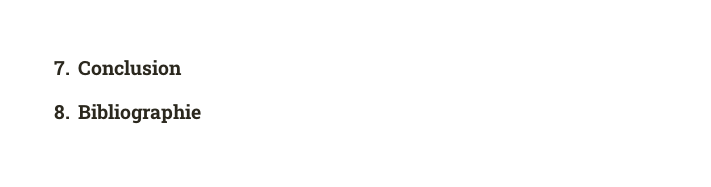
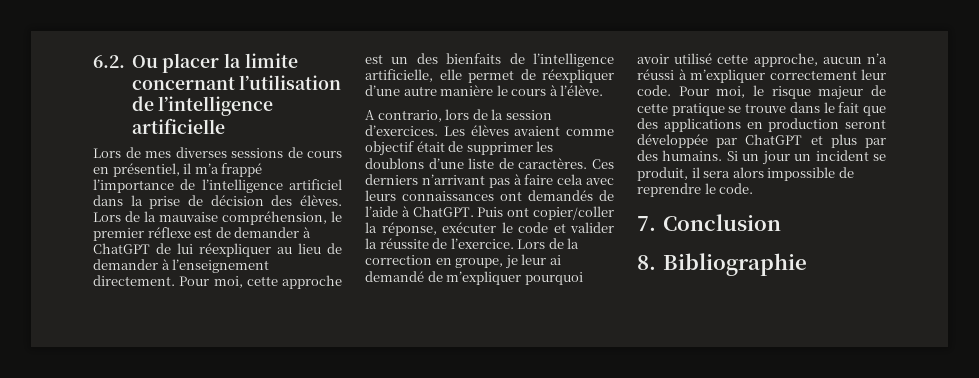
(54, 68) none -> [93,53,298,73] [131,75,342,90] [131,96,274,116] [131,118,225,134] [93,147,342,158] [93,163,263,177] [93,179,342,193] [93,195,342,209] [93,211,342,225] [93,227,311,241] [93,243,342,257] [93,259,270,273] [93,275,342,289] [365,53,614,67] [365,69,614,83] [365,85,604,96] [365,109,552,122] [365,125,614,136] [365,141,554,156] [365,158,614,169] [365,174,614,188] [365,190,614,201] [365,206,614,220] [365,222,614,236] [365,238,580,249] [365,254,561,269] [365,271,583,285] [637,53,887,67] [637,69,886,83] [637,85,886,100] [637,102,886,116] [637,118,886,132] [637,134,886,148] [637,150,886,165] [637,167,854,181] [637,183,754,197] 6.2. Ou placer la limite concernant l’utilisation de l’intelligence artificielle // Lors de mes diverses sessions de cours en présentiel, il m’a frappé l’importance de l’intelligence artificiel dans la prise de décision des élèves. Lors de la mauvaise compréhension, le premier réflexe est de demander à ChatGPT de lui réexpliquer au lieu de demander à l’enseignement directement. Pour moi, cette approche est un des bienfaits de l’intelligence artificielle, elle permet de réexpliquer d’une autre manière le cours à l’élève. // A contrario, lors de la session d’exercices. Les élèves avaient comme objectif était de supprimer les doublons d’une liste de caractères. Ces derniers n’arrivant pas à faire cela avec leurs connaissances ont demandés de l’aide à ChatGPT. Puis ont copier/coller la réponse, exécuter le code et valider la réussite de l’exercice. Lors de la correction en groupe, je leur ai demandé de m’expliquer pourquoi avoir utilisé cette approche, aucun n’a réussi à m’expliquer correctement leur code. Pour moi, le risque majeur de cette pratique se trouve dans le fait que des applications en production seront développée par ChatGPT et plus par des humains. Si un jour un incident se produit, il sera alors impossible de reprendre le code. //

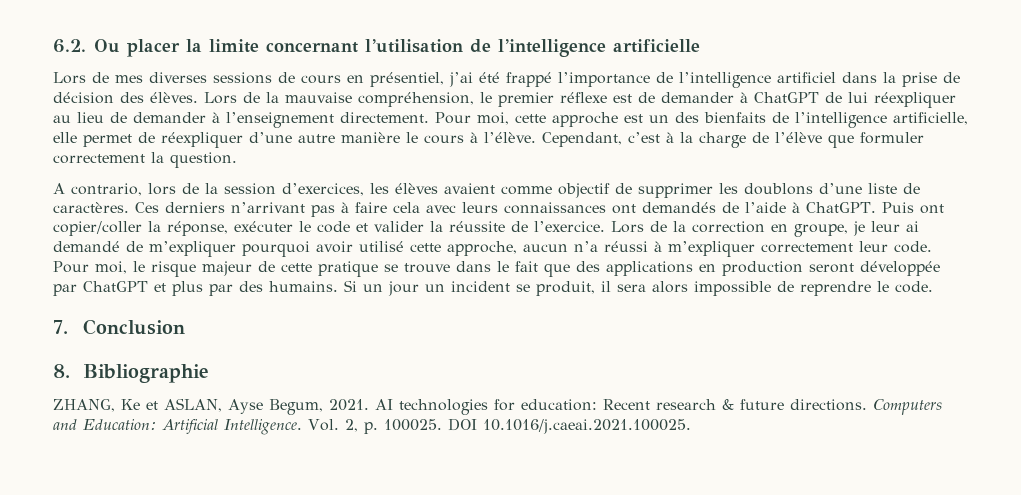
[183,163,219,174] il m’a -> [449,72,500,87] j’ai été
(604, 90) none -> [542,132,924,148] [53,152,237,168] Cependant, c’est à la charge de l’élève que formuler correctement la question.
[365,125,465,136] d’exercices. Les -> [282,183,389,196] d’exercices, les
[416,141,445,152] était -> (610, 190) none
(807, 264) none -> [53,398,942,415] [53,418,691,435] // ZHANG, Ke et ASLAN, Ayse Begum, 2021. AI technologies for education: Recent research & future directions. Computers and Education: Artificial Intelligence. Vol. 2, p. 100025. DOI 10.1016/j.caeai.2021.100025.

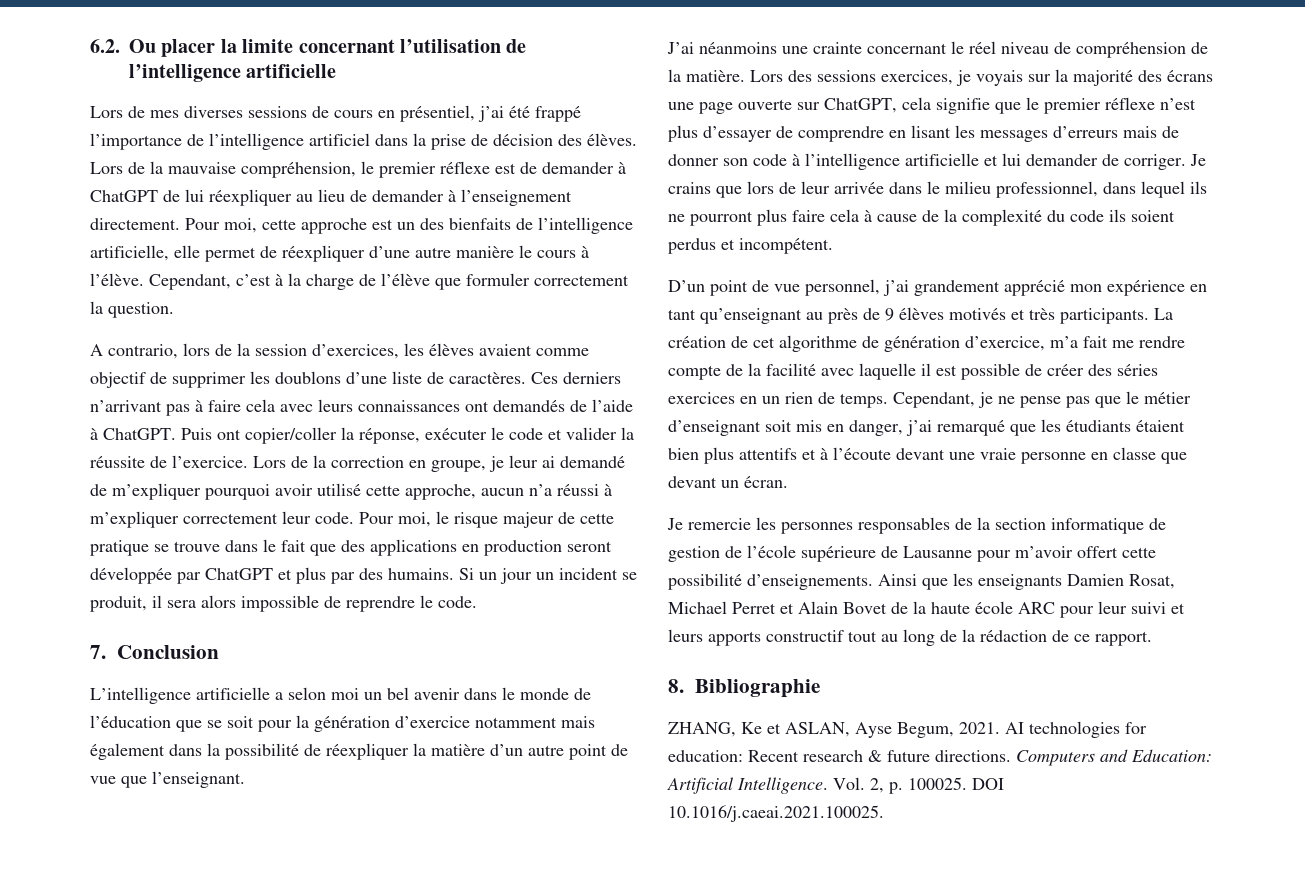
(186, 327) none -> [90,687,591,704] [90,715,595,732] [90,743,628,760] [90,771,245,788] [667,41,1208,58] [668,69,1213,86] [668,97,1196,114] [668,125,1179,142] [668,153,1206,170] [668,181,1207,198] [668,209,1175,226] [668,238,833,254] [668,279,1207,296] [668,307,1173,324] [668,335,1185,352] [668,363,1158,380] [668,391,1191,408] [668,419,1185,436] [668,447,1187,464] [668,476,788,488] [667,517,1166,534] [668,545,1156,562] [668,573,1175,590] [668,601,1185,618] [668,629,1152,646] // L’intelligence artificielle a selon moi un bel avenir dans le monde de l’éducation que se soit pour la génération d’exercice notamment mais également dans la possibilité de réexpliquer la matière d’un autre point de vue que l’enseignant. // J’ai néanmoins une crainte concernant le réel niveau de compréhension de la matière. Lors des sessions exercices, je voyais sur la majorité des écrans une page ouverte sur ChatGPT, cela signifie que le premier réflexe n’est plus d’essayer de comprendre en lisant les messages d’erreurs mais de donner son code à l’intelligence artificielle et lui demander de corriger. Je crains que lors de leur arrivée dans le milieu professionnel, dans lequel ils ne pourront plus faire cela à cause de la complexité du code ils soient perdus et incompétent. // D’un point de vue personnel, j’ai grandement apprécié mon expérience en tant qu’enseignant au près de 9 élèves motivés et très participants. La création de cet algorithme de génération d’exercice, m’a fait me rendre compte de la facilité avec laquelle il est possible de créer des séries exercices en un rien de temps. Cependant, je ne pense pas que le métier d’enseignant soit mis en danger, j’ai remarqué que les étudiants étaient bien plus attentifs et à l’écoute devant une vraie personne en classe que devant un écran. // Je remercie les personnes responsables de la section informatique de gestion de l’école supérieure de Lausanne pour m’avoir offert cette possibilité d’enseignements. Ainsi que les enseignants Damien Rosat, Michael Perret et Alain Bovet de la haute école ARC pour leur suivi et leurs apports constructif tout au long de la rédaction de ce rapport.

